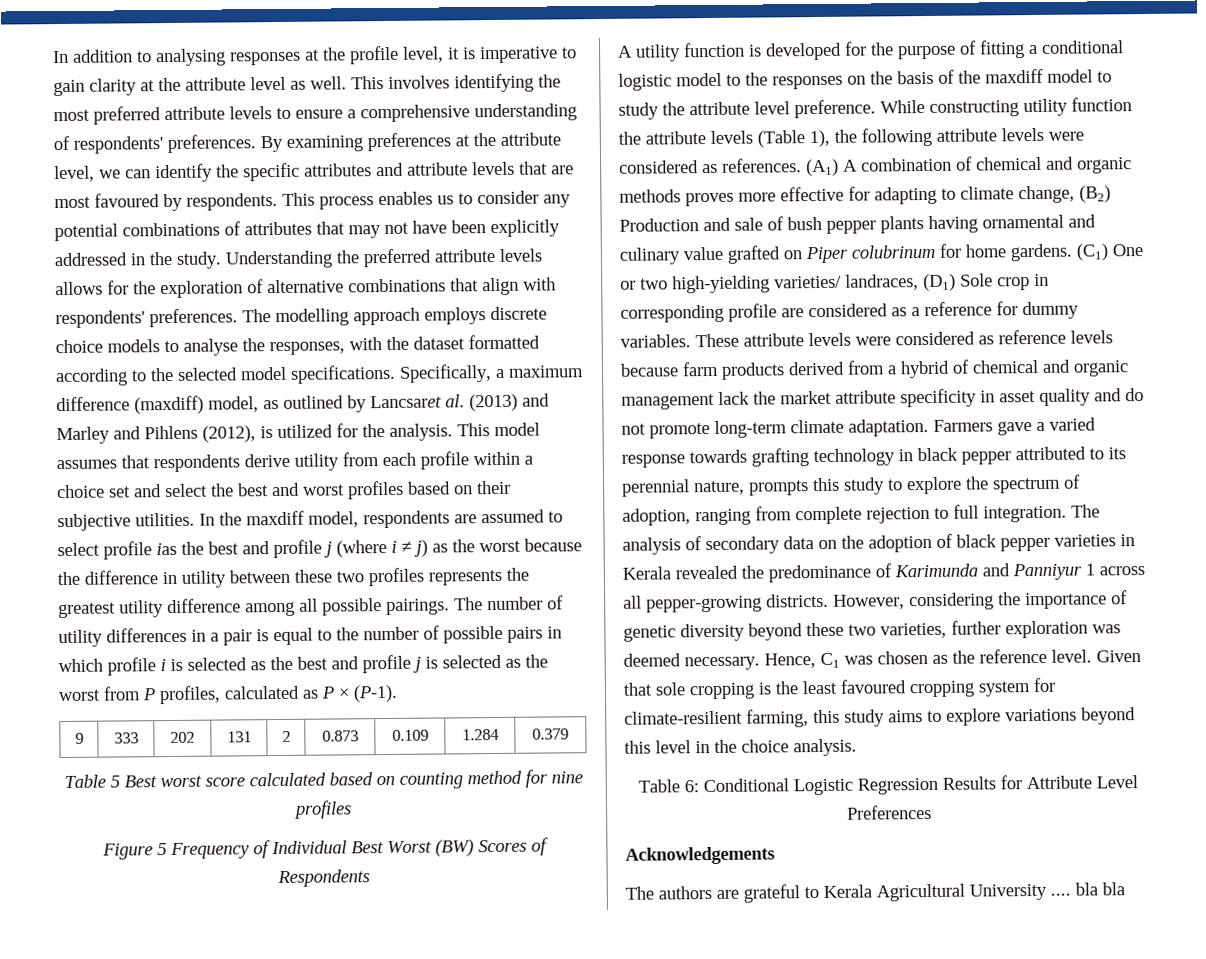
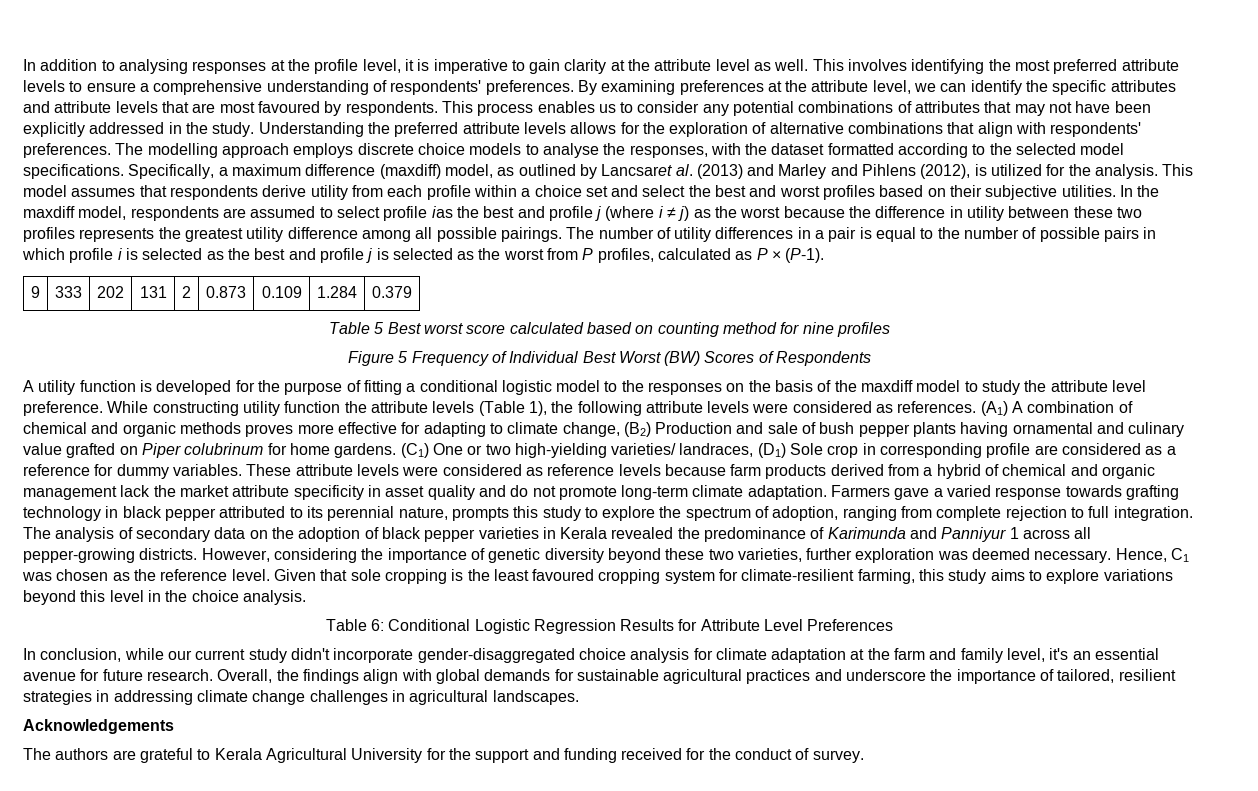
(932, 812) none -> [23,648,1160,663] [23,669,1176,684] [23,690,579,705] // In conclusion, while our current study didn't incorporate gender-disaggregated choice analysis for climate adaptation at the farm and family level, it's an essential avenue for future research. Overall, the findings align with global demands for sustainable agricultural practices and underscore the importance of tailored, resilient strategies in addressing climate change challenges in agricultural landscapes.
[1050,882,1125,896] .... bla bla -> [426,748,864,763] for the support and funding received for the conduct of survey.

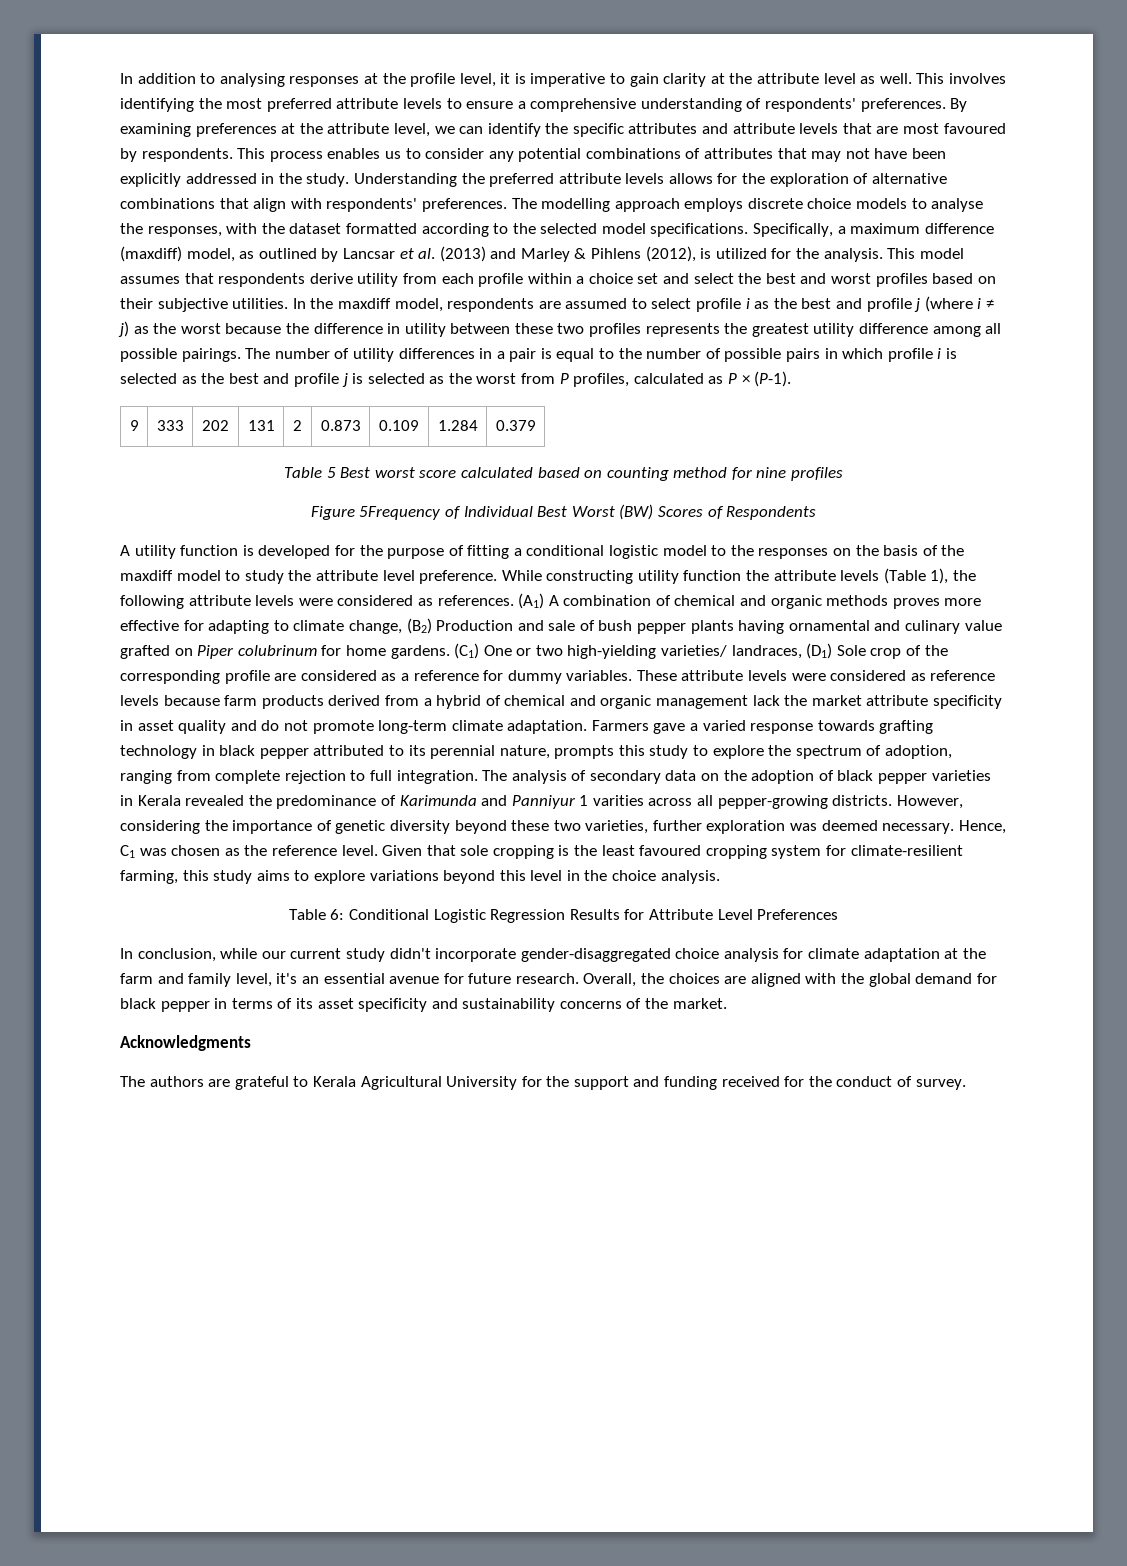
[601,164,673,176] Lancsaret -> [342,248,414,259] Lancsar et
[830,164,858,176] and -> [574,248,587,259] &
[431,206,453,218] ias -> [745,298,770,309] i as
[398,351,489,366] 5 Frequency -> [359,506,441,520] 5Frequency
[862,443,876,455] in -> [906,645,948,656] of the
(1019, 533) none -> [592,795,644,806] varities
[302,669,1176,684] [23,690,579,705] [23,719,174,734] findings align with global demands for sustainable agricultural practices and underscore the importance of tailored, resilient strategies in addressing climate change challenges in agricultural landscapes. // Acknowledgements -> [668,973,997,987] [120,998,727,1012] [120,1035,251,1051] choices are aligned with the global demand for black pepper in terms of its asset specificity and sustainability concerns of the market. // Acknowledgments

